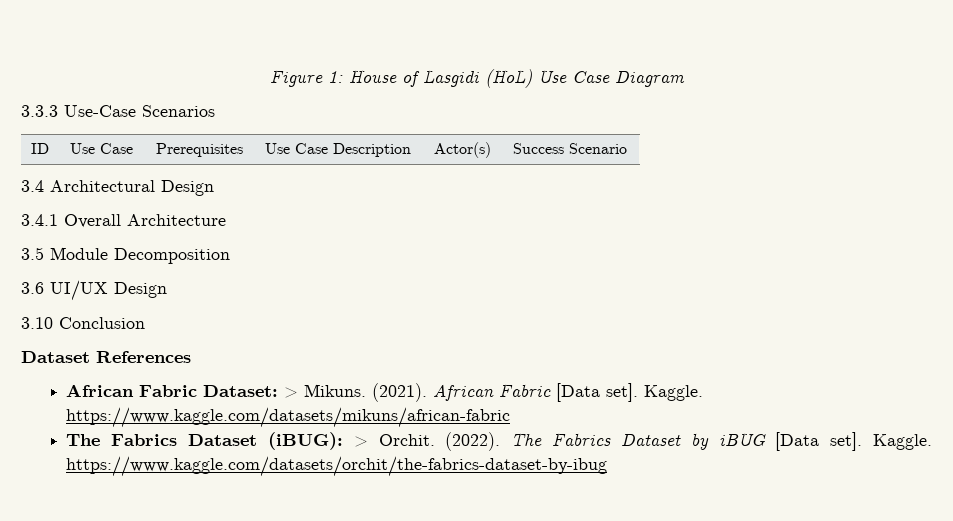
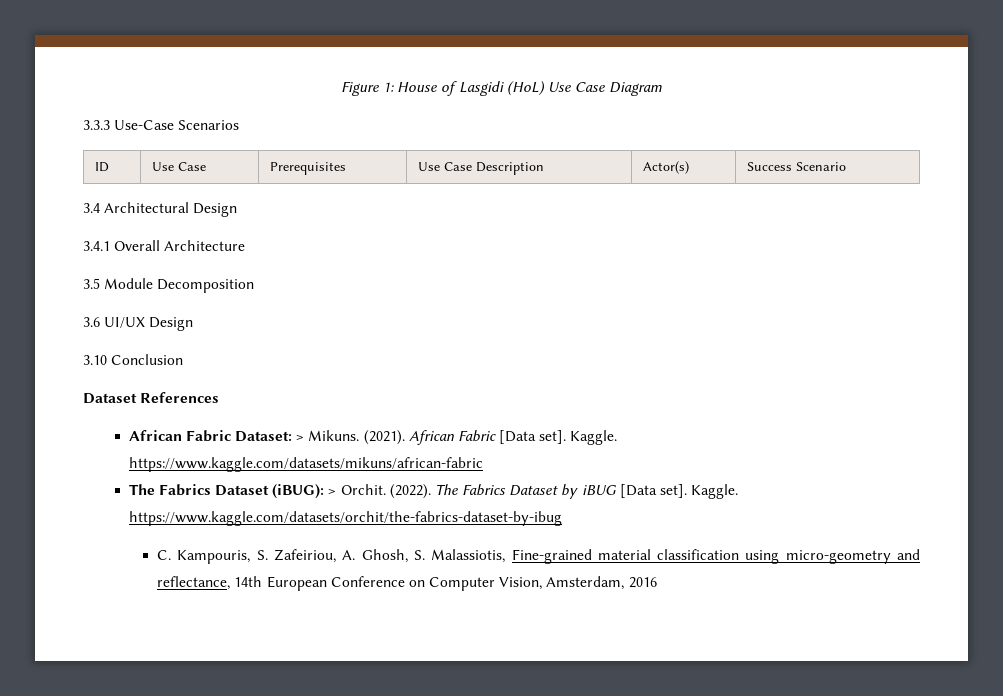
(608, 466) none -> [157,549,920,564] [157,576,657,591] // C. Kampouris, S. Zafeiriou, A. Ghosh, S. Malassiotis, Fine-grained material classification using micro-geometry and reflectance, 14th European Conference on Computer Vision, Amsterdam, 2016

